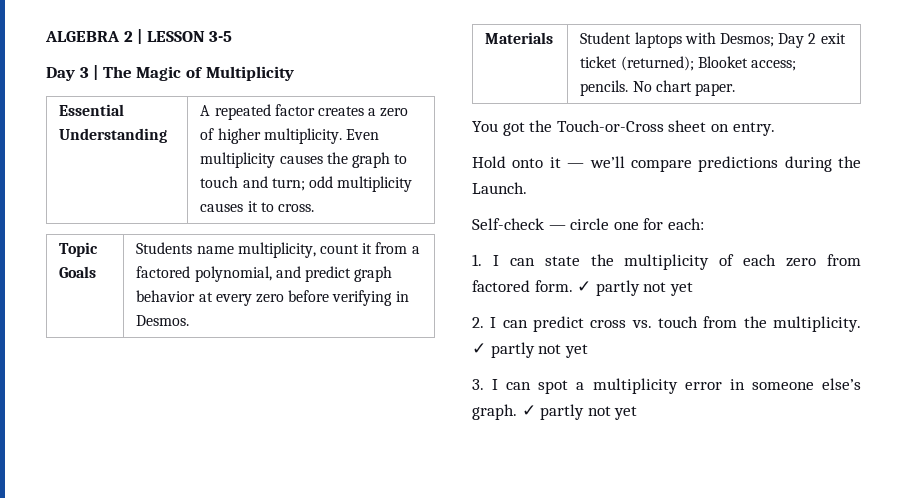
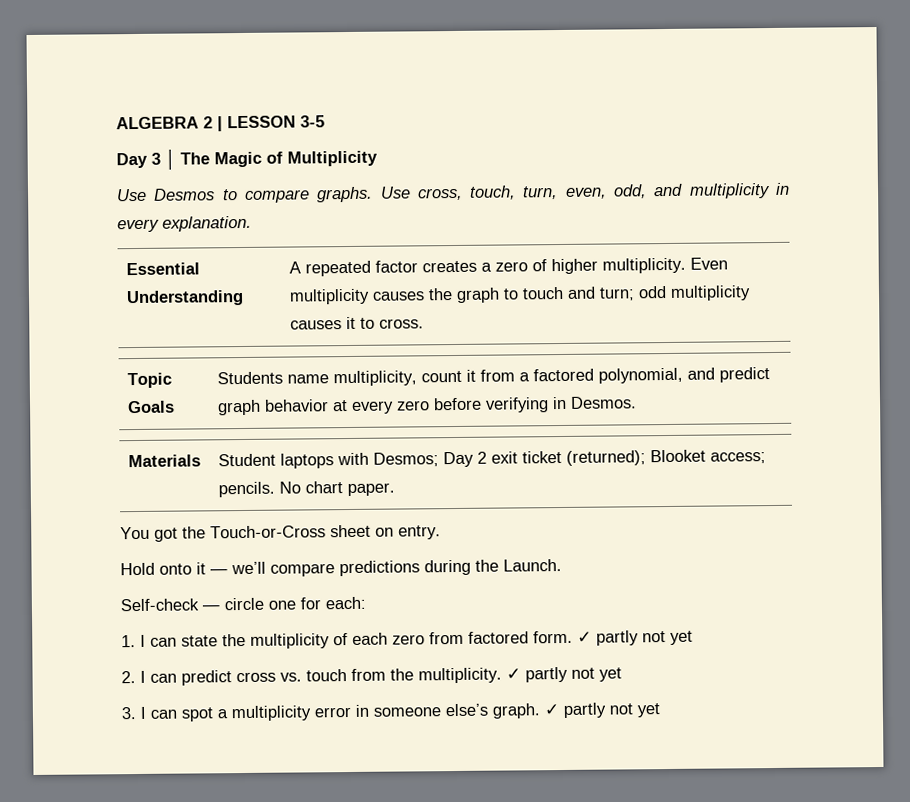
[93,65,99,80] | -> [165,149,176,170] │
(294, 73) none -> [116,182,790,203] [117,215,252,233] // Use Desmos to compare graphs. Use cross, touch, turn, even, odd, and multiplicity in every explanation.

